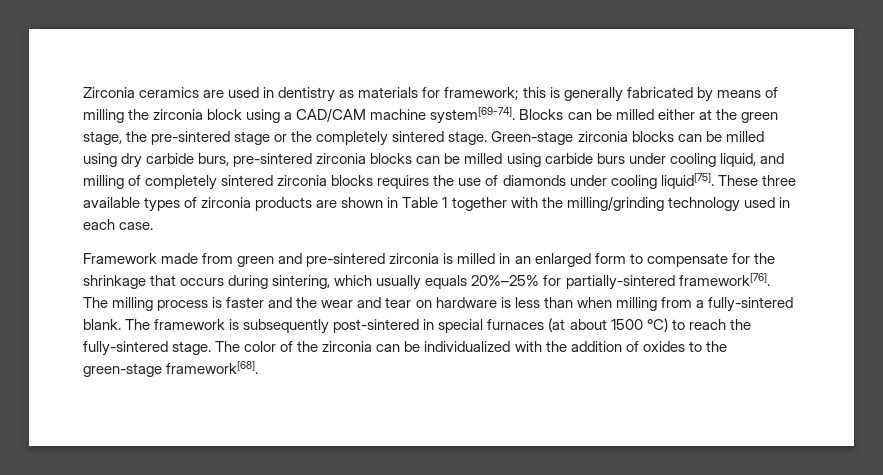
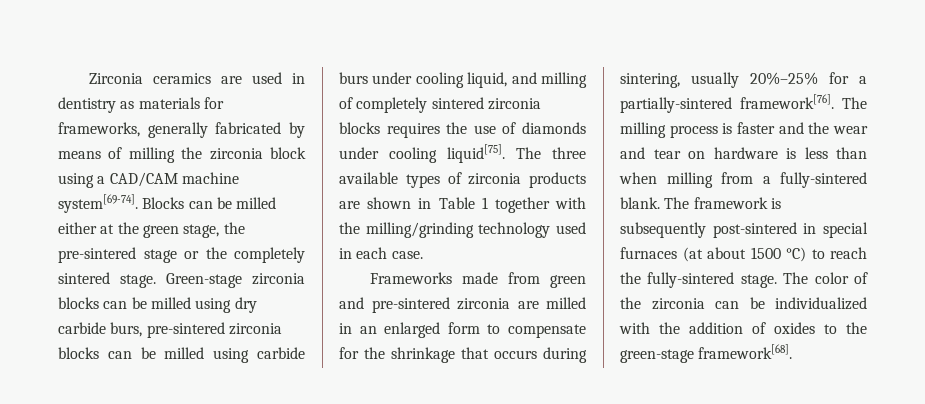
[444,87,560,100] framework; this is -> [58,122,140,137] frameworks,
[717,175,758,186] These -> [516,147,541,159] The
[83,253,157,264] Framework -> [369,272,452,284] Frameworks
[443,253,454,264] is -> [517,301,539,309] are
[334,275,468,290] which usually equals -> [691,72,739,88] usually
(562, 280) none -> [859,76,867,84] a

